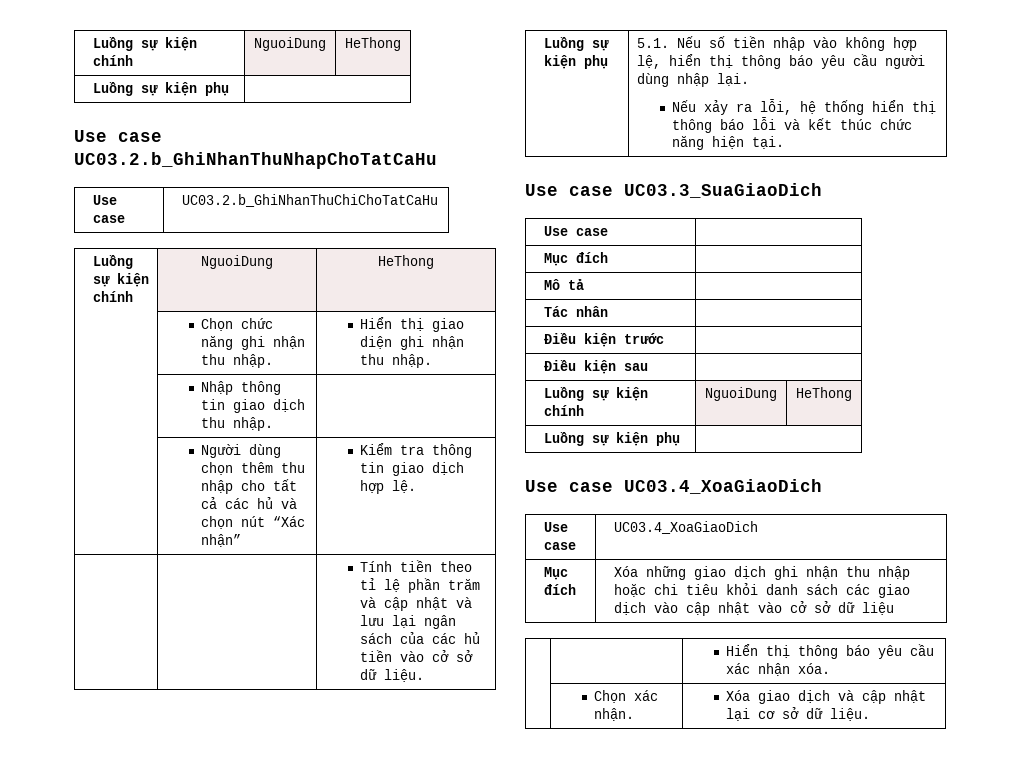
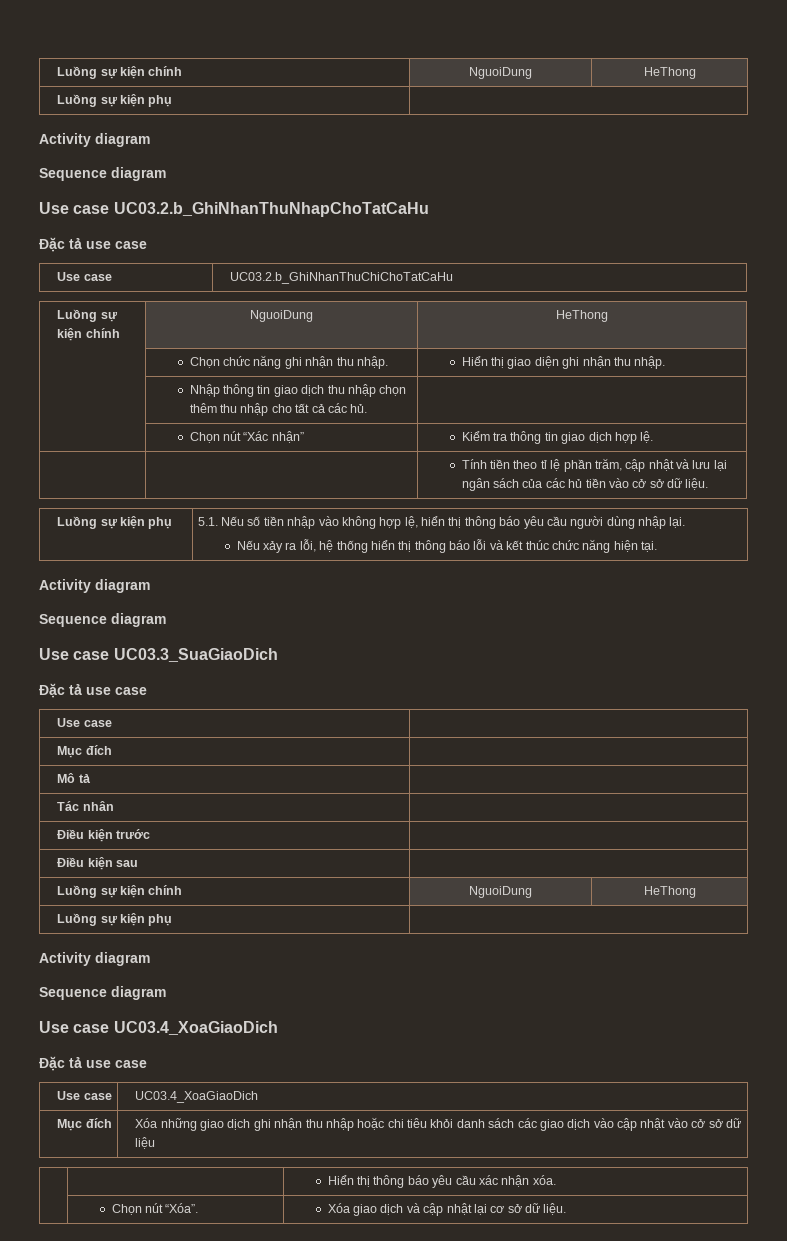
(230, 89) none -> [39,133,150,147] [39,167,166,181] // Activity diagram // Sequence diagram
(437, 160) none -> [39,237,147,252] // Đặc tả use case
[233,417,274,431] [201,444,282,458] nhập. | // | Người dùng -> [347,384,376,397] nhập
[257,497,298,509] [201,516,234,529] hủ và chọn -> [350,404,368,413] [189,432,220,443] hủ. | // | Chọn
[448,578,481,590] [360,597,377,608] trăm và -> [594,458,622,471] trăm,
(785, 142) none -> [39,579,150,593] [39,613,166,627] // Activity diagram // Sequence diagram
(822, 190) none -> [39,683,147,698] // Đặc tả use case
(681, 439) none -> [39,952,150,966] [39,986,166,1000] // Activity diagram // Sequence diagram
(822, 486) none -> [39,1056,147,1071] // Đặc tả use case
[634,690,659,701] [594,708,635,721] xác nhận. -> [145,1203,199,1213] nút “Xóa”.

